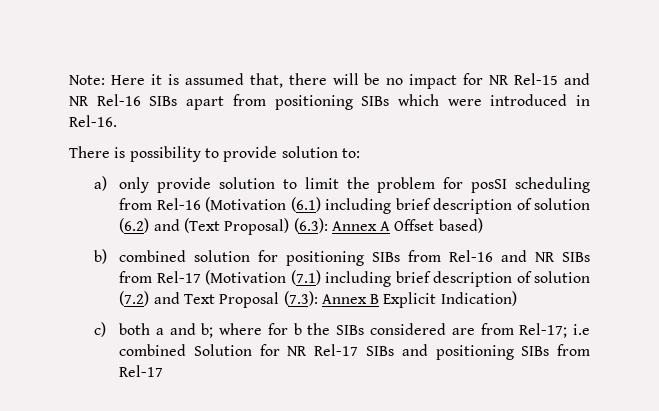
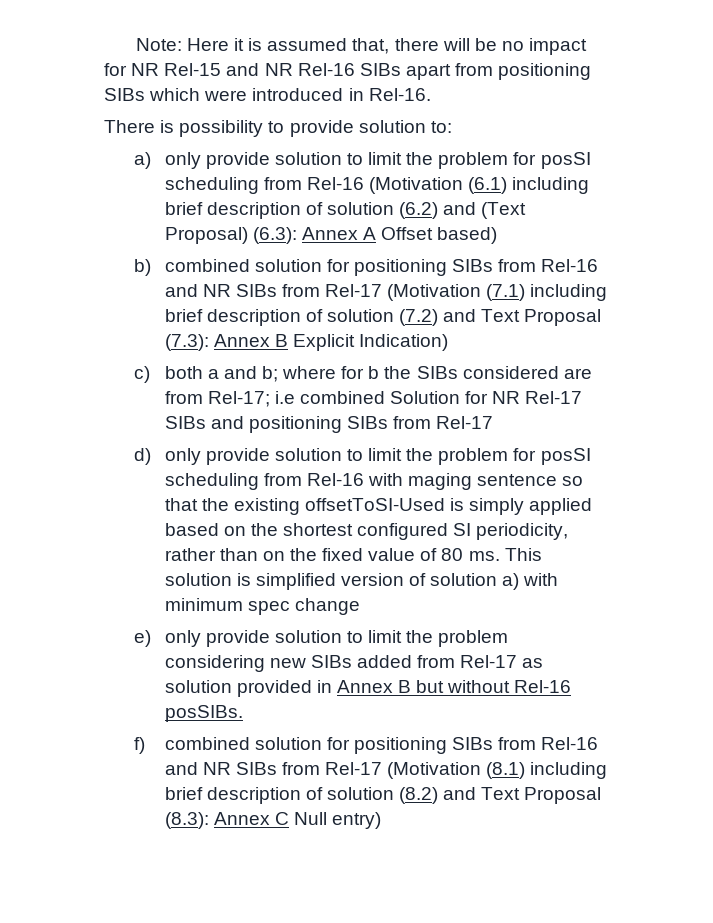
(164, 371) none -> [134,448,591,465] [164,473,584,490] [164,498,593,515] [164,523,569,540] [164,548,542,561] [164,573,559,590] [164,598,360,615] [134,630,509,647] [164,655,544,672] [164,680,572,697] [164,705,243,722] [134,737,599,754] [164,762,608,779] [164,787,602,804] [164,812,382,829] // d) only provide solution to limit the problem for posSI scheduling from Rel-16 with maging sentence so that the existing offsetToSI-Used is simply applied based on the shortest configured SI periodicity, rather than on the fixed value of 80 ms. This solution is simplified version of solution a) with minimum spec change // e) only provide solution to limit the problem considering new SIBs added from Rel-17 as solution provided in Annex B but without Rel-16 posSIBs. // f) combined solution for positioning SIBs from Rel-16 and NR SIBs from Rel-17 (Motivation (8.1) including brief description of solution (8.2) and Text Proposal (8.3): Annex C Null entry)

